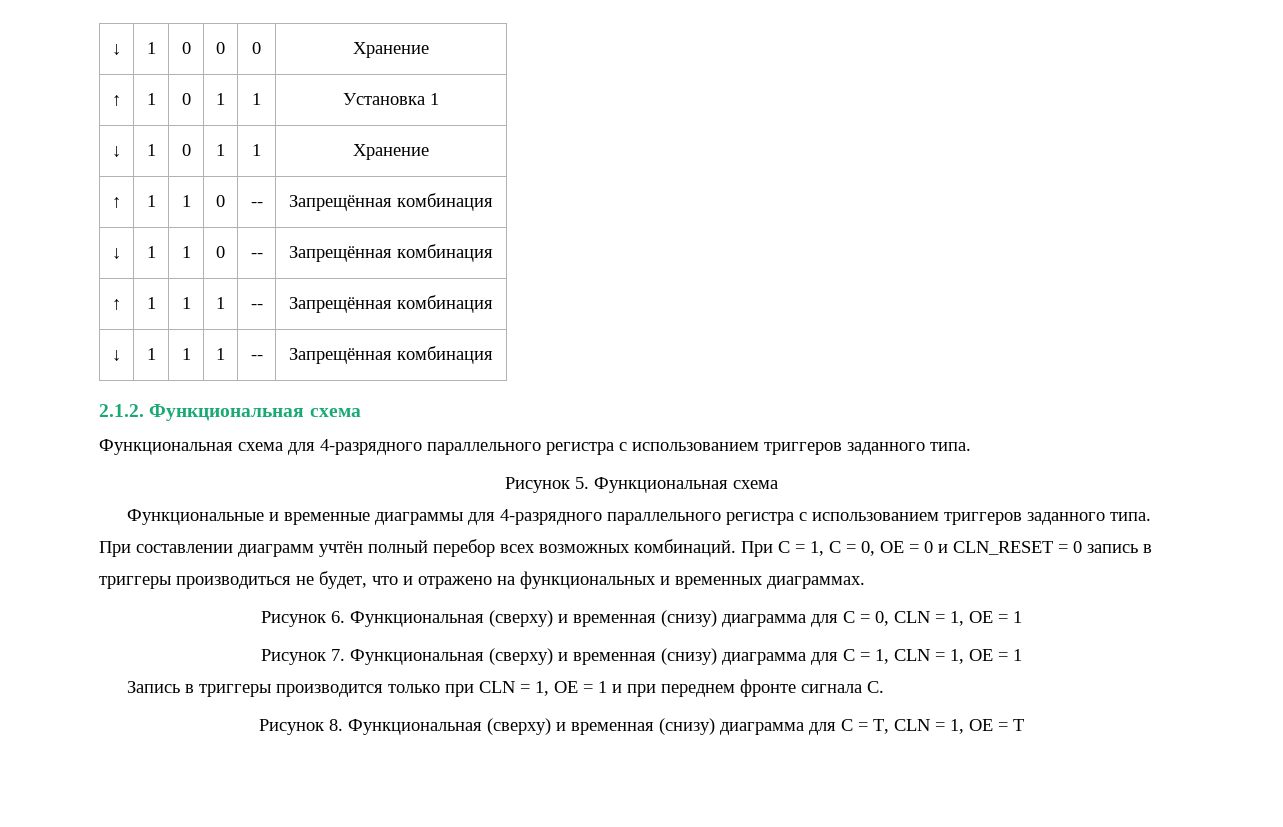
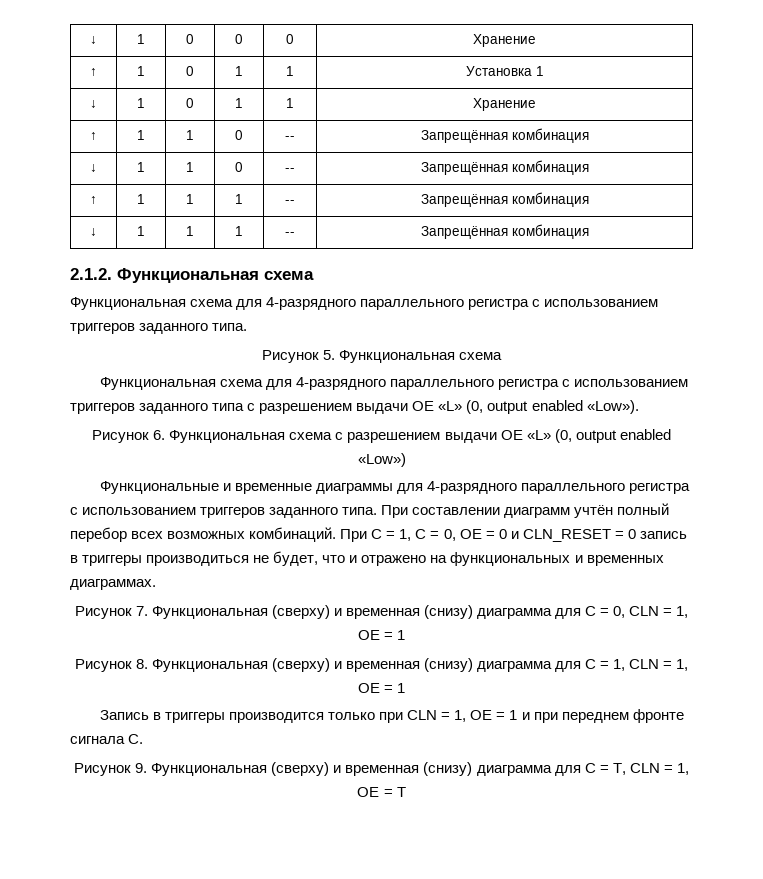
(778, 484) none -> [99,377,689,390] [70,400,639,414] [92,429,671,443] [357,453,406,467] // Функциональная схема для 4-разрядного параллельного регистра с использованием триггеров заданного типа с разрешением выдачи OE «L» (0, output enabled «Low»). // Рисунок 6. Функциональная схема с разрешением выдачи OE «L» (0, output enabled «Low»)
[331,611,345,623] 6. -> [135,606,148,616] 7.
[331,649,345,661] 7. -> [135,659,148,669] 8.
[329,719,343,731] 8. -> [135,763,148,773] 9.

